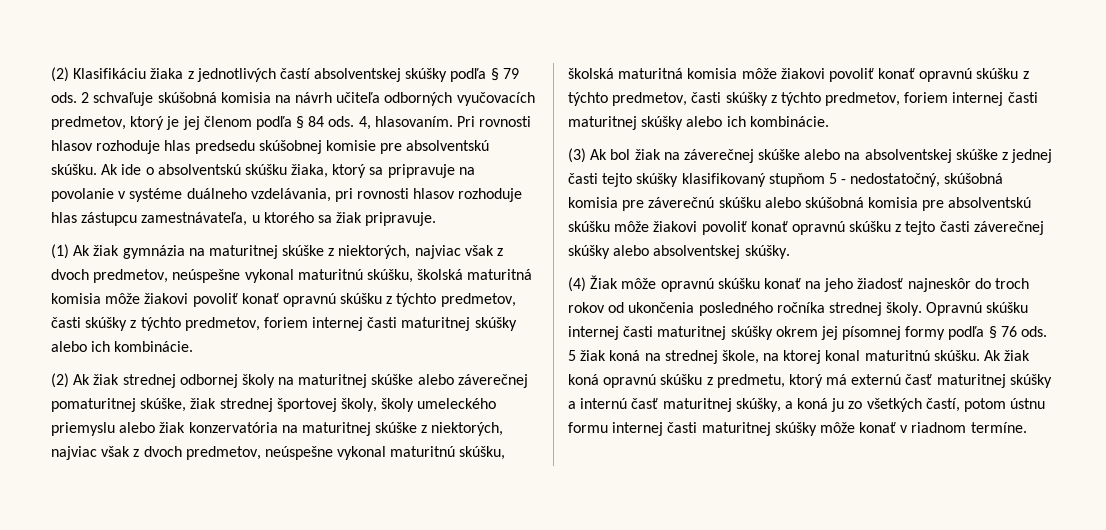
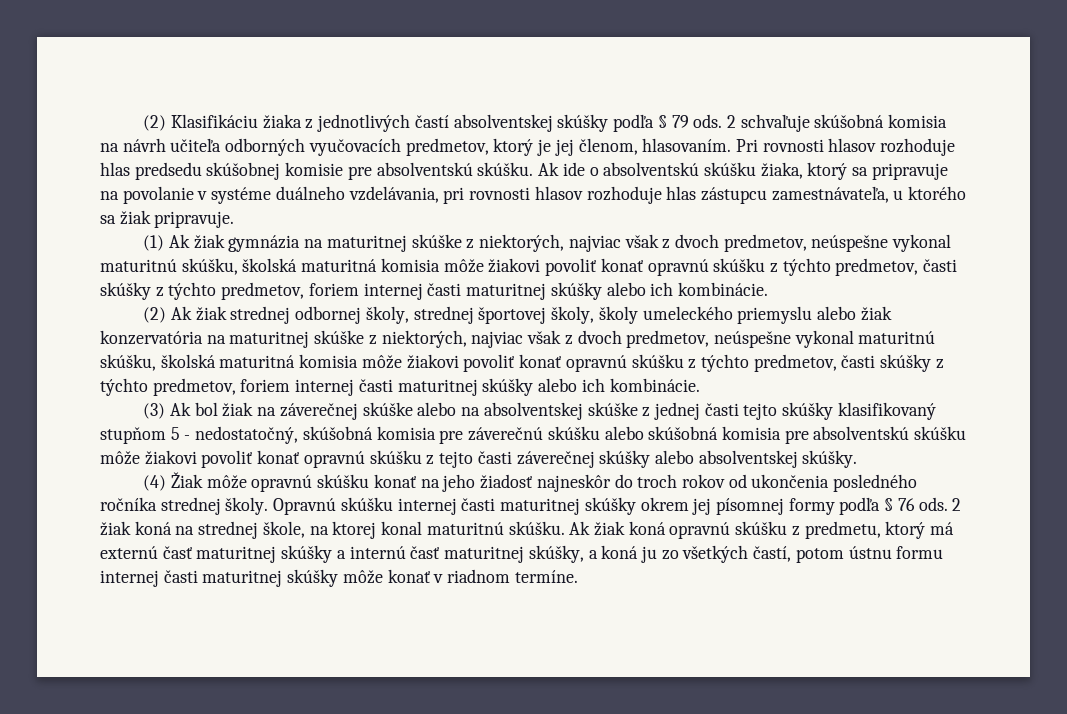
[203,116,371,130] členom podľa § 84 ods. 4, -> [578,138,638,155] členom,
[241,374,528,388] [51,398,217,412] školy na maturitnej skúške alebo záverečnej pomaturitnej skúške, žiak -> [365,306,409,324] školy,
[568,350,576,361] 5 -> [952,498,962,511] 2

